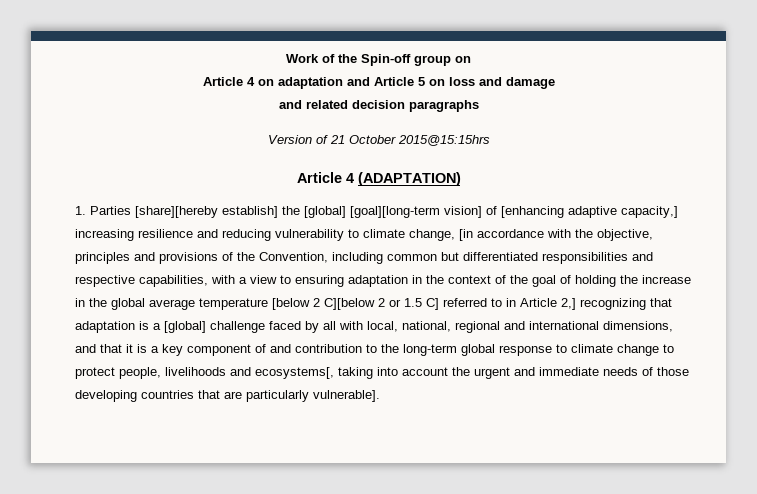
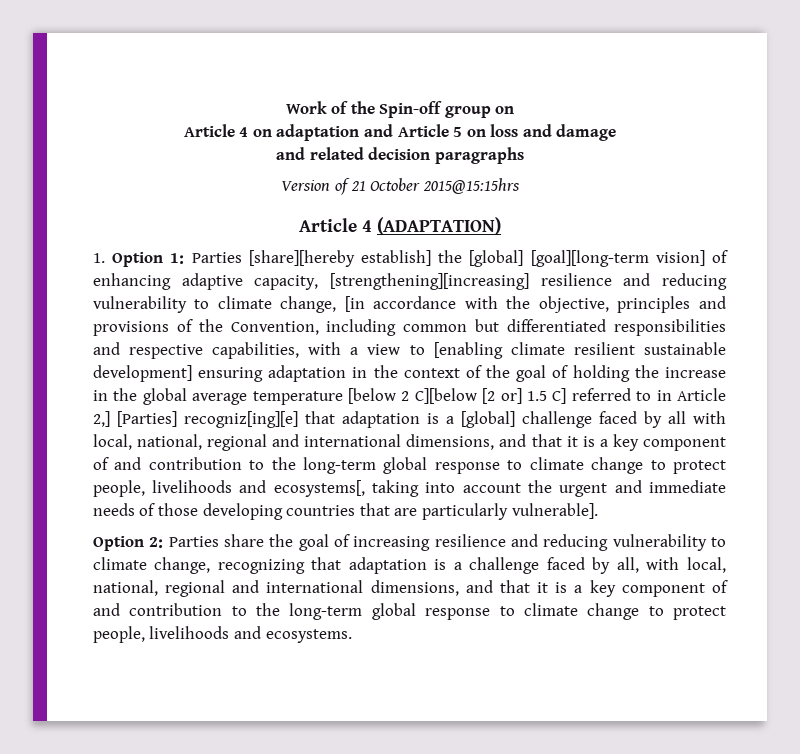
(87, 210) none -> [112,252,185,267] Option 1:
[501,206,679,218] [75,229,135,241] [enhancing adaptive capacity,] increasing -> [92,273,529,290] enhancing adaptive capacity, [strengthening][increasing]
(292, 279) none -> [433,342,726,359] [92,365,192,382] [enabling climate resilient sustainable development]
[378,298,402,307] 2 or -> [482,388,522,404] [2 or]
[580,298,647,310] recognizing -> [116,411,298,428] [Parties] recogniz[ing][e]
(381, 396) none -> [92,534,726,551] [92,557,727,574] [92,580,728,597] [92,603,726,620] [92,626,352,643] // Option 2: Parties share the goal of increasing resilience and reducing vulnerability to climate change, recognizing that adaptation is a challenge faced by all, with local, national, regional and international dimensions, and that it is a key component of and contribution to the long-term global response to climate change to protect people, livelihoods and ecosystems.

